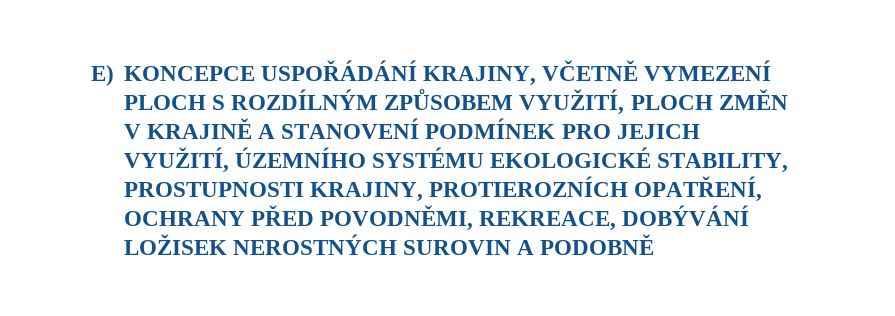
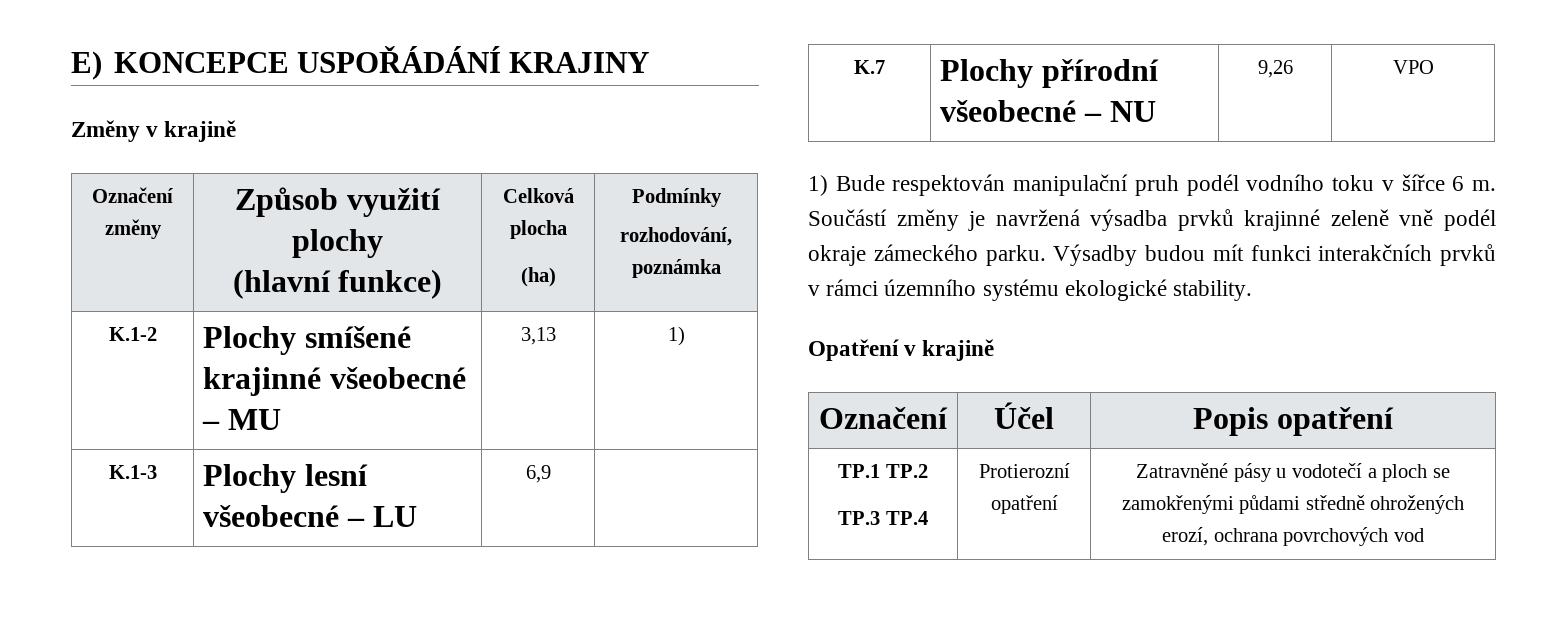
[422,60,772,86] [123,89,788,115] [123,118,700,139] [123,147,789,173] [123,176,763,202] [123,205,750,231] [123,234,655,255] KRAJINY, VČETNĚ VYMEZENÍ PLOCH S ROZDÍLNÝM ZPŮSOBEM VYUŽITÍ, PLOCH ZMĚN V KRAJINĚ A STANOVENÍ PODMÍNEK PRO JEJICH VYUŽITÍ, ÚZEMNÍHO SYSTÉMU EKOLOGICKÉ STABILITY, PROSTUPNOSTI KRAJINY, PROTIEROZNÍCH OPATŘENÍ, OCHRANY PŘED POVODNĚMI, REKREACE, DOBÝVÁNÍ LOŽISEK NEROSTNÝCH SUROVIN A PODOBNĚ -> [509,52,650,73] [71,120,237,142] [92,187,173,203] [104,219,162,239] [235,187,441,217] [292,229,383,258] [232,269,443,299] [502,188,574,203] [509,220,567,239] [520,267,556,287] [631,188,722,207] [620,227,732,246] [631,259,721,278] [108,327,157,341] [203,326,412,355] [203,367,467,396] [202,409,282,430] [520,327,556,345] [667,326,685,346] [108,465,157,479] [203,464,369,493] [203,505,417,527] [525,465,551,483] [854,60,885,74] [940,59,1160,88] [940,100,1156,122] [1257,60,1293,78] [1392,60,1434,74] [808,174,1496,196] [808,209,1496,231] [808,244,1496,266] [808,279,1253,301] [808,339,995,361] [819,407,948,429] [994,402,1054,429] [1193,407,1394,436] [838,464,928,478] [838,511,928,525] [978,463,1070,478] [990,495,1058,514] [1136,463,1450,482] [1121,495,1465,514] [1162,527,1424,546] KRAJINY // Změny v krajině // Označení změny | Způsob využití plochy // (hlavní funkce) | Celková plocha // (ha) | Podmínky // rozhodování, poznámka // K.1-2 | Plochy smíšené krajinné všeobecné – MU | 3,13 | 1) // K.1-3 | Plochy lesní všeobecné – LU | 6,9 | // K.7 | Plochy přírodní všeobecné – NU | 9,26 | VPO // 1) Bude respektován manipulační pruh podél vodního toku v šířce 6 m. Součástí změny je navržená výsadba prvků krajinné zeleně vně podél okraje zámeckého parku. Výsadby budou mít funkci interakčních prvků v rámci územního systému ekologické stability. // Opatření v krajině // Označení | Účel | Popis opatření // TP.1 TP.2 // TP.3 TP.4 | Protierozní opatření | Zatravněné pásy u vodotečí a ploch se zamokřenými půdami středně ohrožených erozí, ochrana povrchových vod

